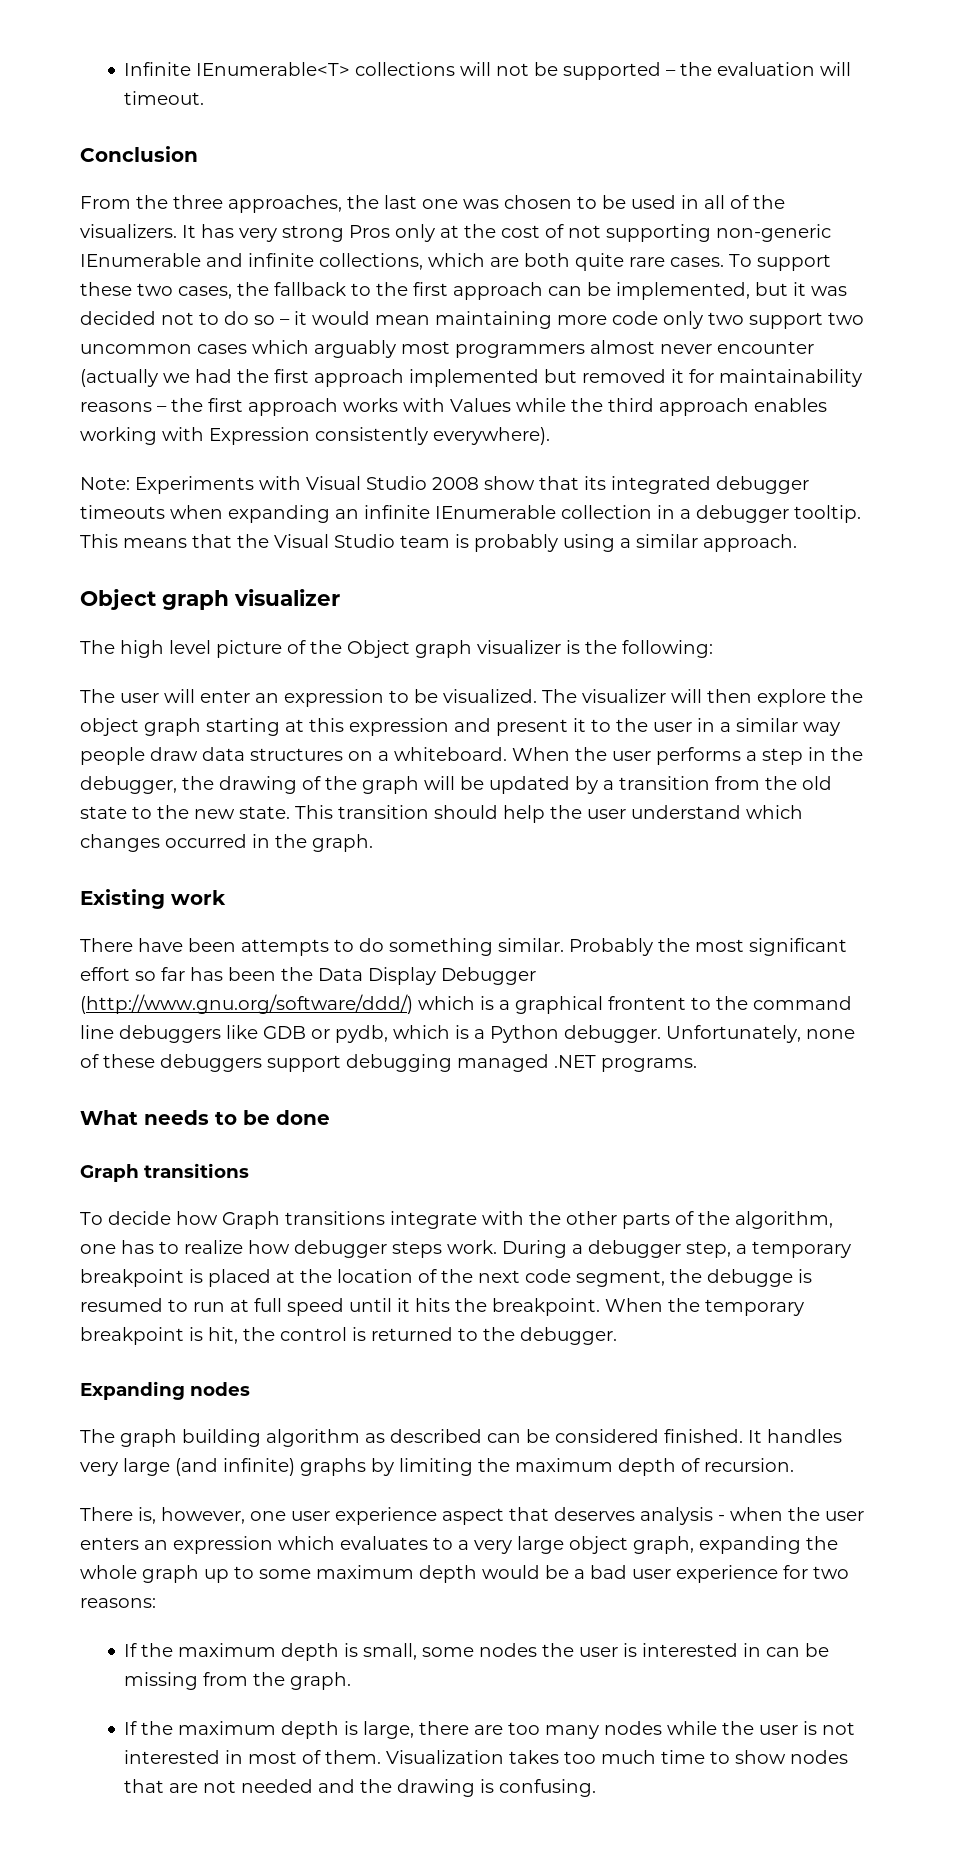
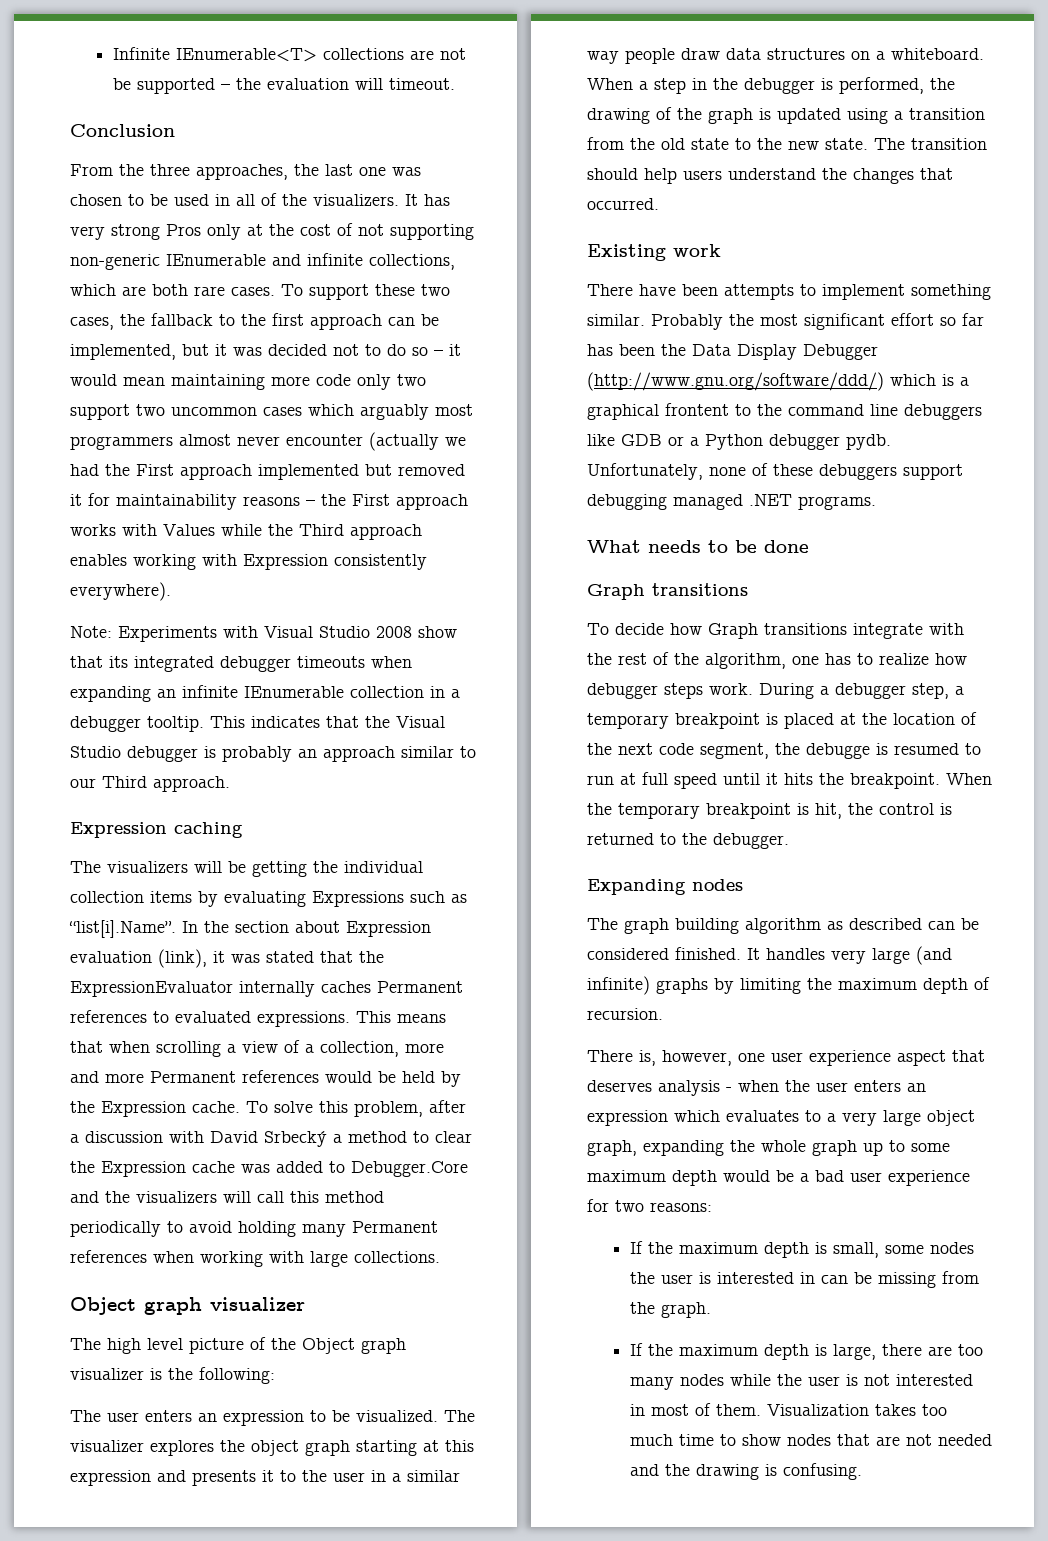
[460,62,492,76] will -> [410,50,435,60] are
[575,253,624,271] quite -> (188, 290) none
[274,369,309,383] first -> [136,464,174,476] First
[208,398,243,412] first -> [352,494,390,506] First
[608,398,654,412] third -> [299,524,344,536] Third
[123,538,187,548] means -> [251,716,320,728] indicates
[400,535,450,548] team -> [127,746,198,762] debugger
[563,534,797,552] using a similar approach. -> [298,746,476,762] [70,776,230,792] [70,822,243,838] [70,861,423,877] [70,891,467,907] [69,920,431,938] [70,949,384,968] [70,981,463,997] [70,1010,446,1027] [70,1040,444,1057] [70,1070,461,1087] [70,1100,466,1117] [70,1131,472,1147] [70,1161,468,1177] [70,1191,384,1203] [70,1221,438,1237] [70,1250,440,1267] an approach similar to our Third approach. // Expression caching // The visualizers will be getting the individual collection items by evaluating Expressions such as “list[i].Name”. In the section about Expression evaluation (link), it was stated that the ExpressionEvaluator internally caches Permanent references to evaluated expressions. This means that when scrolling a view of a collection, more and more Permanent references would be held by the Expression cache. To solve this problem, after a discussion with David Srbecký a method to clear the Expression cache was added to Debugger.Core and the visualizers will call this method periodically to avoid holding many Permanent references when working with large collections.
[164,689,250,703] will enter -> [145,1410,192,1422] enters
[671,689,826,707] will then explore -> [150,1440,214,1456] explores
[496,719,568,736] present -> [192,1470,256,1486] presents
[575,747,741,765] the user performs -> (633, 84) none
[80,776,177,794] debugger, -> [744,77,924,94] debugger is performed,
[424,776,598,794] will be updated by -> [759,108,888,124] is updated using
[295,805,333,819] This -> [874,138,905,150] The
[550,805,803,819] [80,834,373,852] the user understand which changes occurred in the graph. -> [683,168,953,184] [587,198,659,210] users understand the changes that occurred.
[359,938,384,952] do -> [822,284,905,300] implement
[335,1025,661,1043] pydb, which is a Python debugger. -> [690,434,891,450] a Python debugger pydb.
[566,1211,670,1229] other parts -> [618,653,647,665] rest

